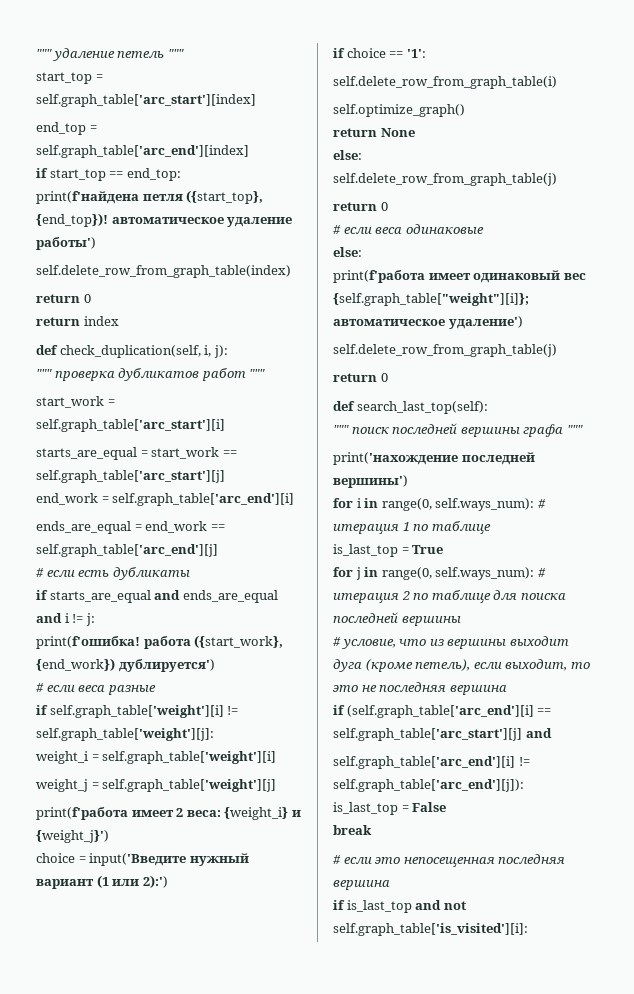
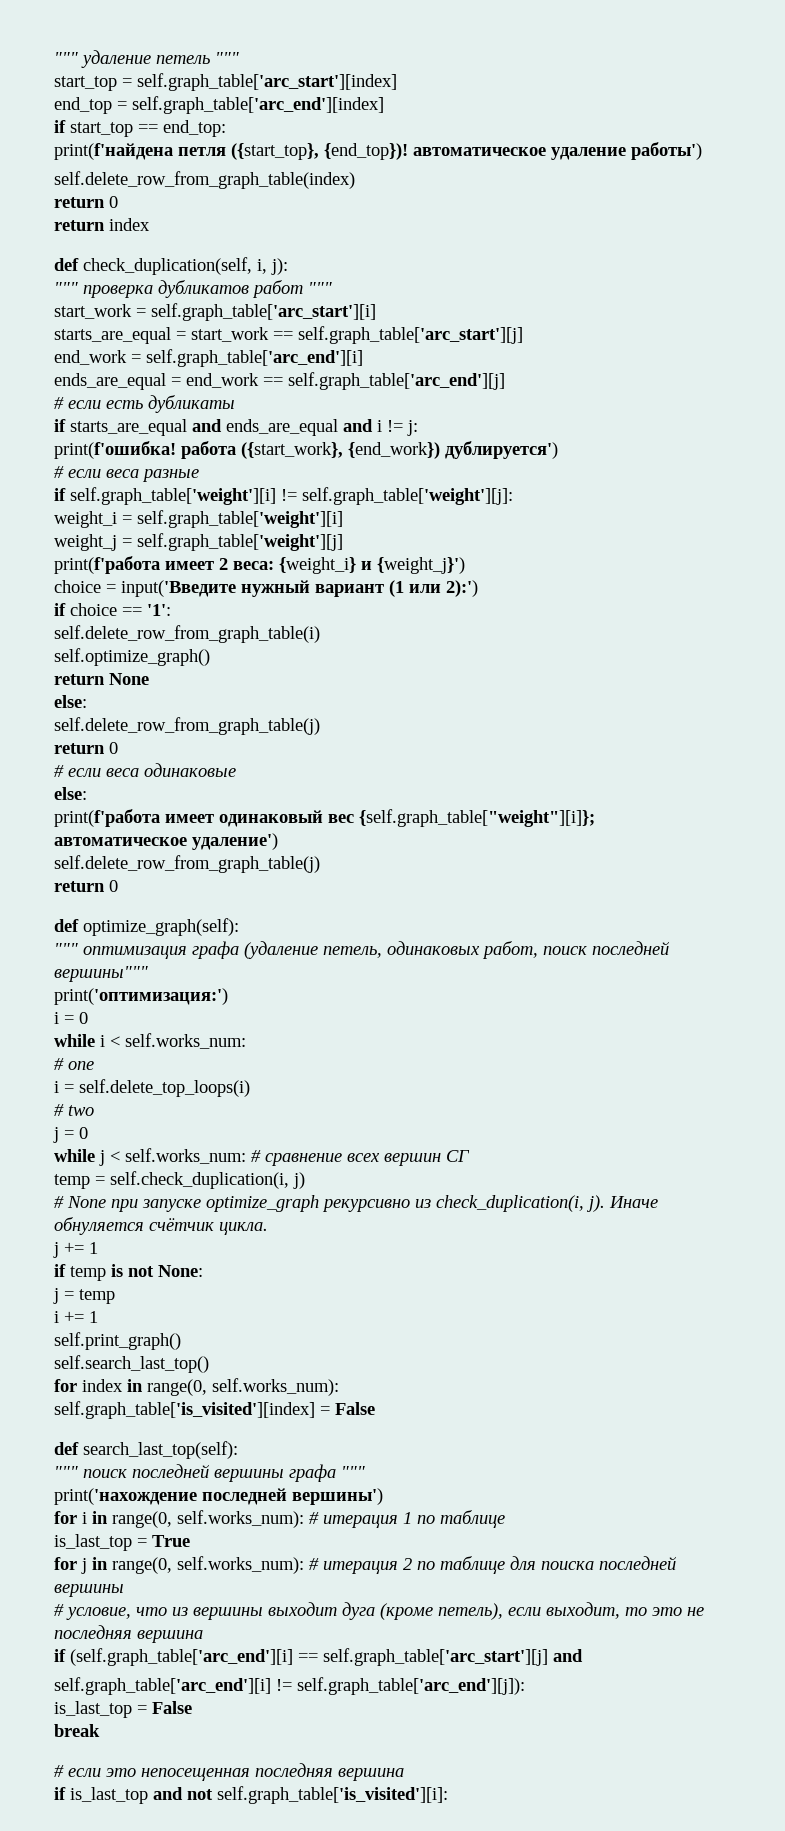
(388, 377) none -> [54,918,239,936] [54,941,670,959] [54,966,148,982] [54,988,228,1005] [54,1012,88,1024] [54,1033,246,1049] [54,1058,94,1070] [54,1079,250,1097] [54,1104,94,1116] [53,1127,88,1143] [54,1148,470,1166] [54,1171,305,1189] [54,1195,658,1212] [54,1217,268,1235] [53,1242,98,1258] [54,1264,203,1281] [53,1288,115,1304] [54,1311,98,1323] [54,1332,181,1350] [54,1355,209,1373] [54,1378,339,1396] [54,1401,375,1419] // def optimize_graph(self): // """ оптимизация графа (удаление петель, одинаковых работ, поиск последней вершины""" // print('оптимизация:') // i = 0 // while i < self.works_num: // # one // i = self.delete_top_loops(i) // # two // j = 0 // while j < self.works_num: # сравнение всех вершин СГ // temp = self.check_duplication(i, j) // # None при запуске optimize_graph рекурсивно из check_duplication(i, j). Иначе обнуляется счётчик цикла. // j += 1 // if temp is not None: // j = temp // i += 1 // self.print_graph() // self.search_last_top() // for index in range(0, self.works_num): // self.graph_table['is_visited'][index] = False
[435,498,535,511] self.ways_num): -> [177,1510,304,1528] self.works_num):
[435,567,535,580] self.ways_num): -> [177,1556,304,1574] self.works_num):

